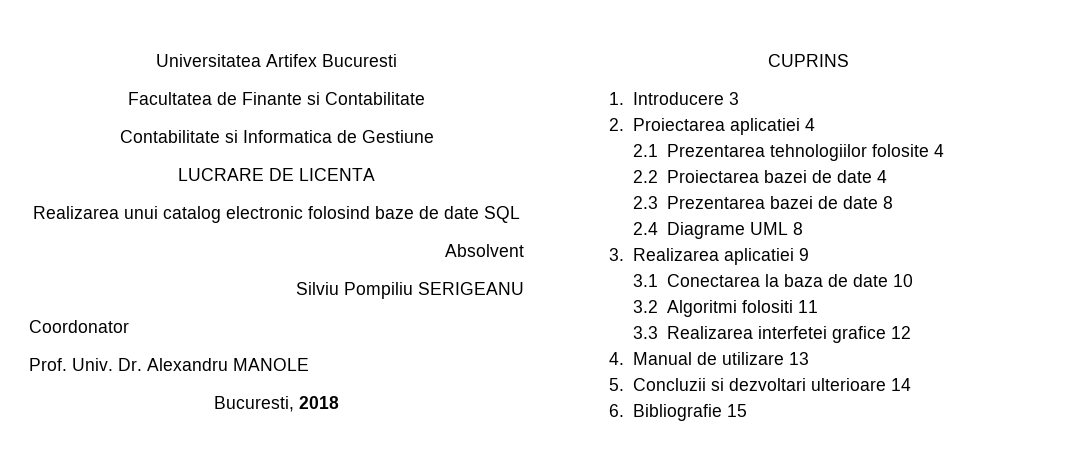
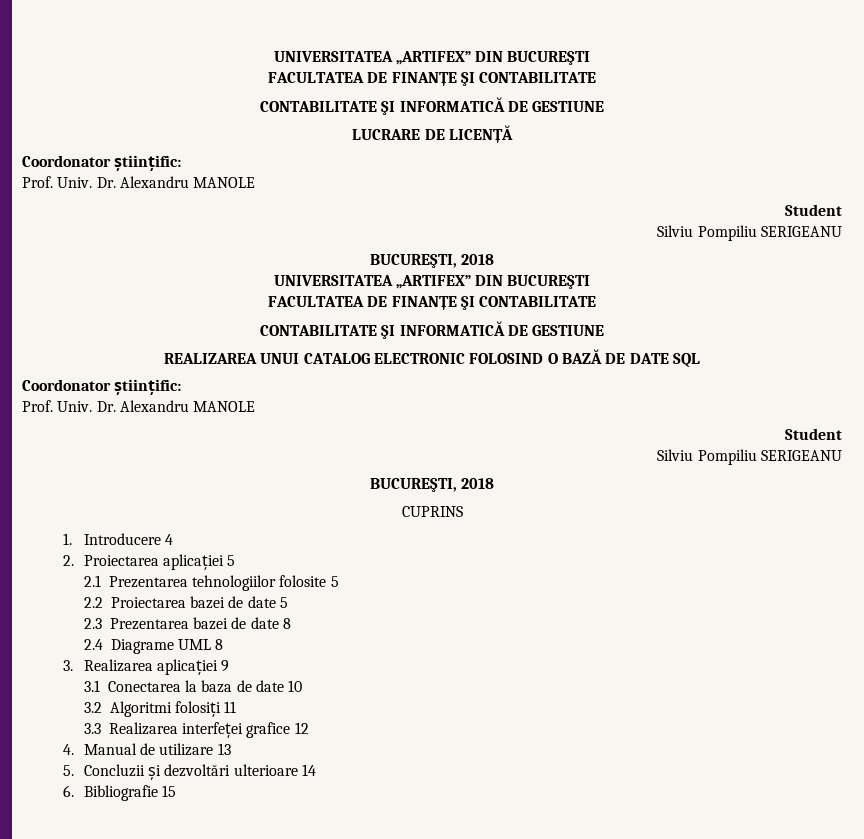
[156,54,397,67] [128,92,425,105] [119,130,434,143] [178,168,375,181] [33,206,520,223] [445,244,524,257] [296,282,524,299] [29,320,129,333] [29,358,309,371] [214,396,294,412] Universitatea Artifex Bucuresti // Facultatea de Finante si Contabilitate // Contabilitate si Informatica de Gestiune // LUCRARE DE LICENTA // Realizarea unui catalog electronic folosind baze de date SQL // Absolvent // Silviu Pompiliu SERIGEANU // Coordonator // Prof. Univ. Dr. Alexandru MANOLE // Bucuresti, -> [273,51,591,65] [267,72,597,87] [259,97,605,115] [352,125,513,144] [22,155,182,171] [22,176,256,188] [785,204,842,216] [657,225,843,241] [369,254,495,268] [273,275,591,289] [267,296,597,311] [259,321,605,339] [164,349,700,367] [22,379,182,395] [22,400,256,412] [785,428,842,440] [657,449,843,465] [369,478,457,492] UNIVERSITATEA „ARTIFEX” DIN BUCUREŞTI // FACULTATEA DE FINANȚE ŞI CONTABILITATE // CONTABILITATE ŞI INFORMATICĂ DE GESTIUNE // LUCRARE DE LICENȚĂ // Coordonator științific: // Prof. Univ. Dr. Alexandru MANOLE // Student // Silviu Pompiliu SERIGEANU // BUCUREŞTI, 2018 // UNIVERSITATEA „ARTIFEX” DIN BUCUREŞTI // FACULTATEA DE FINANȚE ŞI CONTABILITATE // CONTABILITATE ŞI INFORMATICĂ DE GESTIUNE // REALIZAREA UNUI CATALOG ELECTRONIC FOLOSIND O BAZĂ DE DATE SQL // Coordonator științific: // Prof. Univ. Dr. Alexandru MANOLE // Student // Silviu Pompiliu SERIGEANU // BUCUREŞTI,
[728,92,739,105] 3 -> [164,534,173,545] 4
[729,118,815,135] aplicatiei 4 -> [162,554,236,570] aplicației 5
[933,144,944,157] 4 -> [330,576,339,587] 5
[876,170,887,183] 4 -> [279,597,288,608] 5
[723,248,794,265] aplicatiei -> [156,659,218,675] aplicației
[741,300,793,313] folositi -> [174,701,221,717] folosiți
[757,326,827,339] interfetei -> [181,722,243,738] interfeței
[710,378,806,391] si dezvoltari -> [147,764,231,780] și dezvoltări

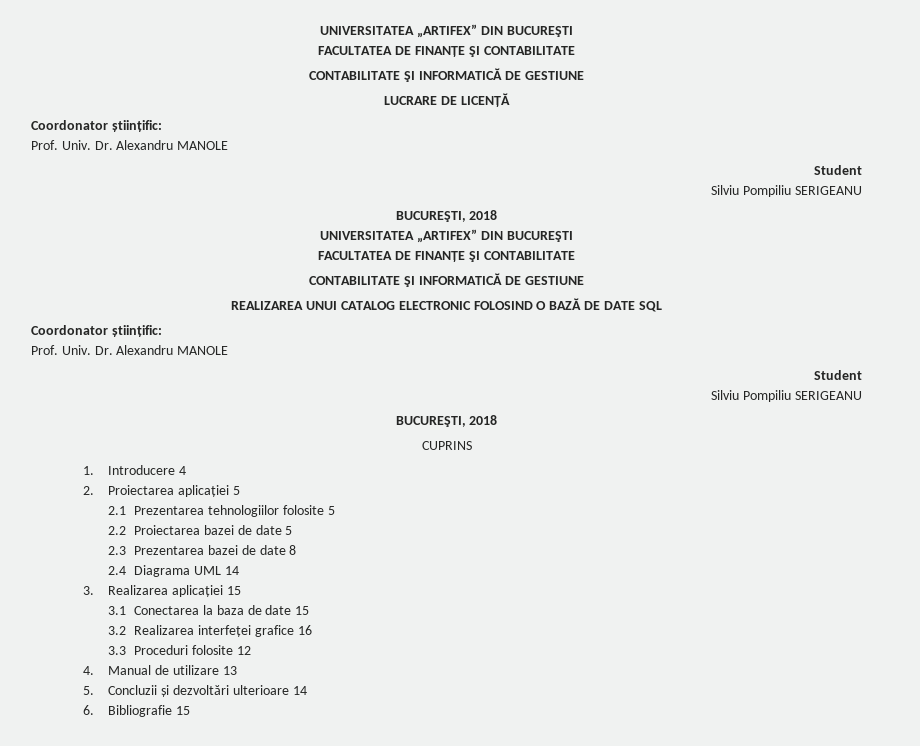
[110,639,224,654] Diagrame UML 8 -> [134,565,239,577] Diagrama UML 14
[221,660,230,672] 9 -> [227,586,242,595] 15
[288,680,303,692] [83,701,237,717] [83,722,291,738] 10 // 3.2 Algoritmi folosiți 11 // 3.3 Realizarea interfeței grafice -> [295,606,310,615] [108,625,312,637] [108,645,234,655] 15 // 3.2 Realizarea interfeței grafice 16 // 3.3 Proceduri folosite

